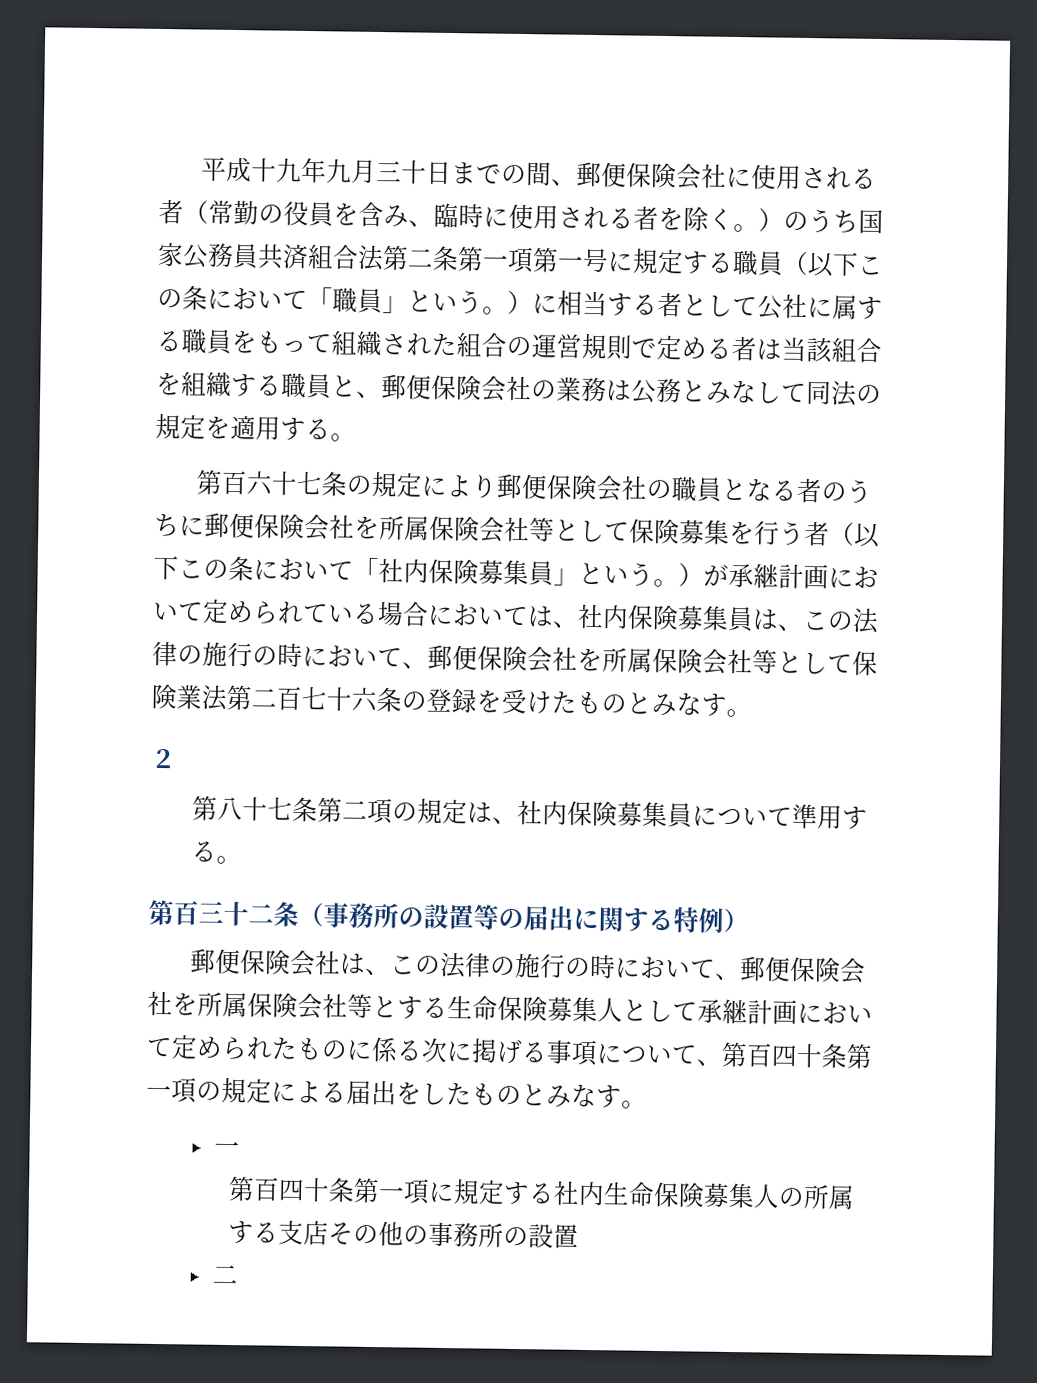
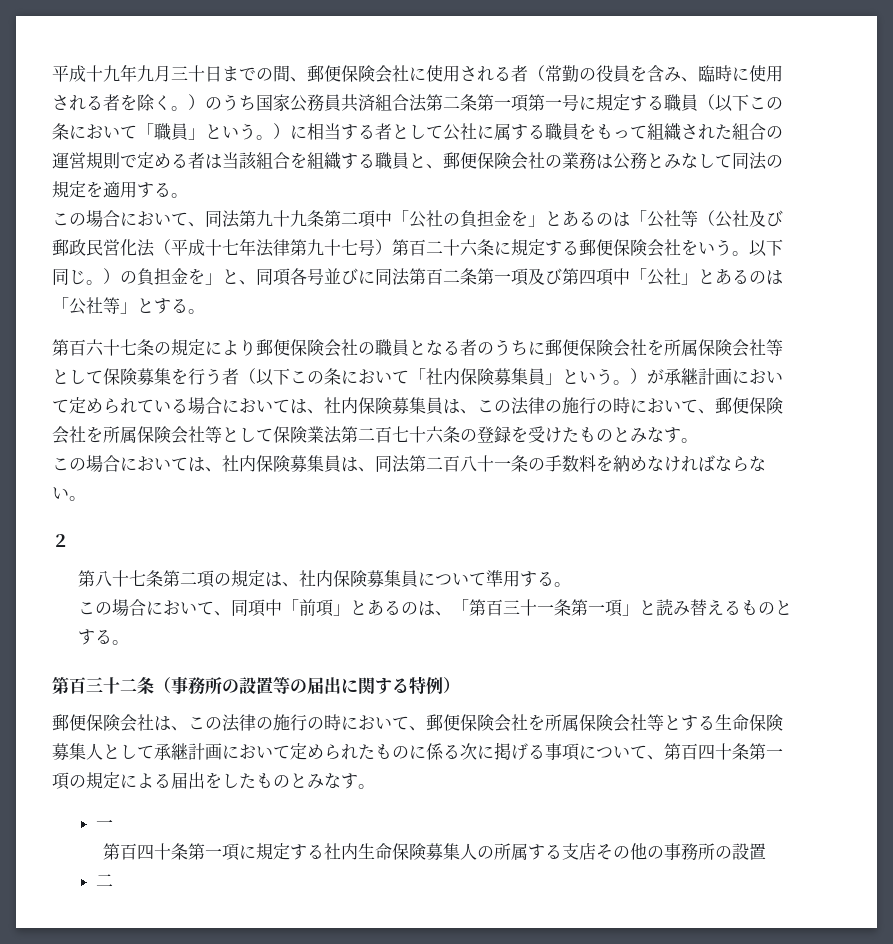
(356, 437) none -> [52,210,783,228] [52,238,783,257] [52,268,783,286] [52,297,205,315] // この場合において、同法第九十九条第二項中「公社の負担金を」とあるのは「公社等（公社及び郵政民営化法（平成十七年法律第九十七号）第百二十六条に規定する郵便保険会社をいう。以下同じ。）の負担金を」と、同項各号並びに同法第百二条第一項及び第四項中「公社」とあるのは「公社等」とする。
(752, 713) none -> [52,455,766,473] [52,487,86,501] // この場合においては、社内保険募集員は、同法第二百八十一条の手数料を納めなければならない。
(243, 860) none -> [77,599,792,617] [77,629,129,645] // この場合において、同項中「前項」とあるのは、「第百三十一条第一項」と読み替えるものとする。

